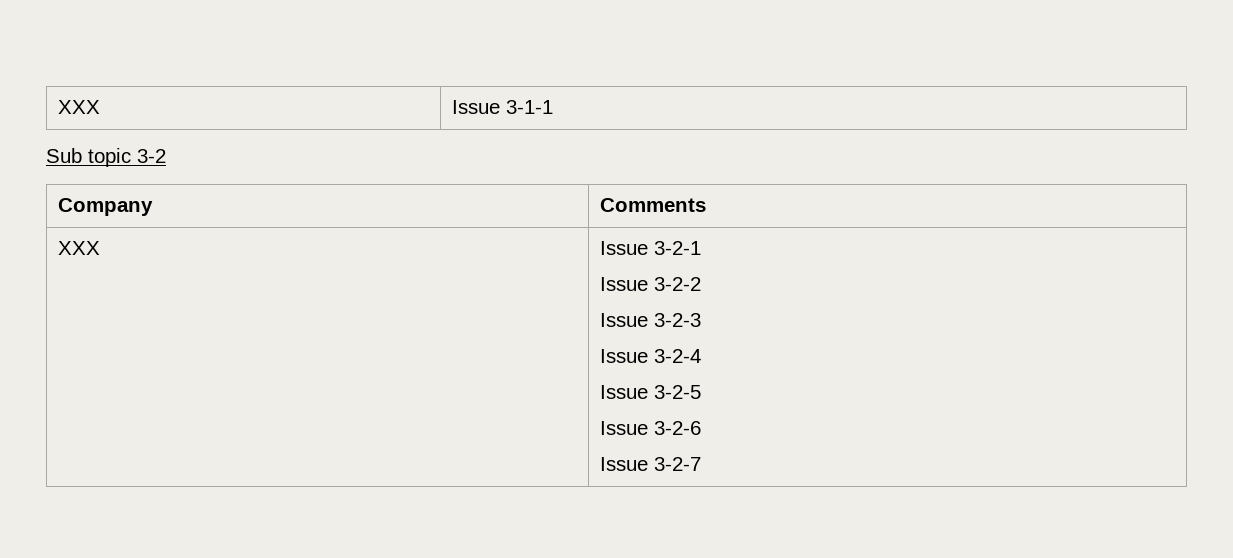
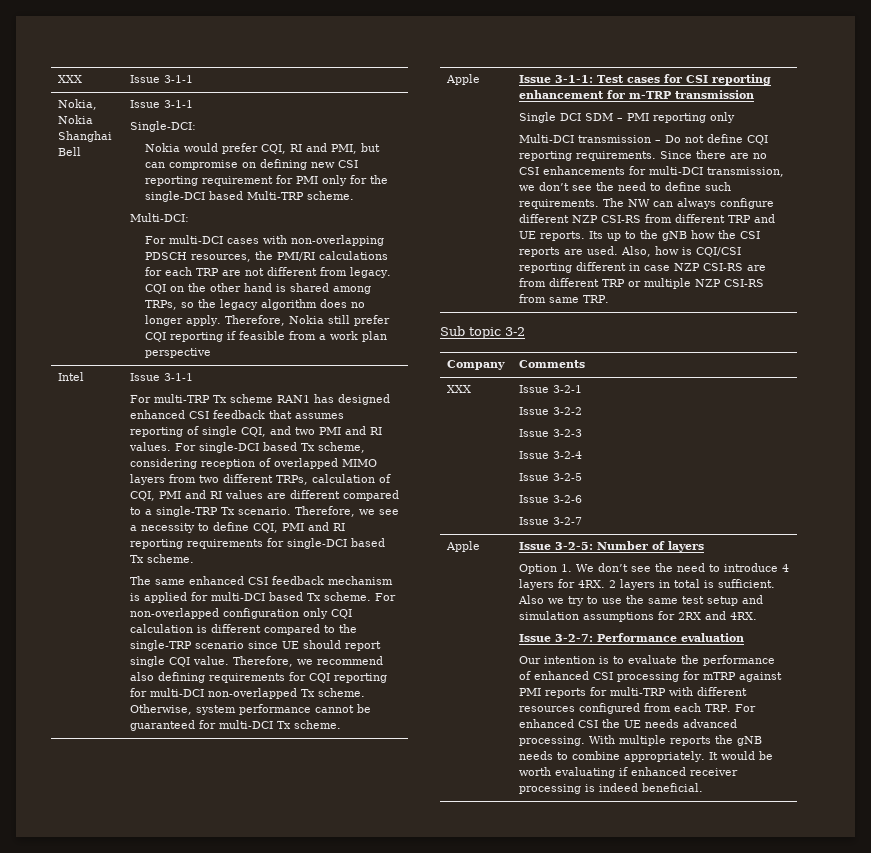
(554, 107) none -> [58,99,98,110] [58,115,94,124] [58,131,113,142] [58,147,82,156] [130,100,194,108] [130,121,197,132] [144,143,380,154] [144,159,358,170] [144,175,388,186] [144,191,354,202] [130,213,190,222] [144,235,384,246] [144,251,388,262] [144,267,391,278] [144,283,371,294] [144,299,365,310] [144,315,390,326] [144,331,387,342] [144,348,211,358] [58,372,85,381] [130,373,194,381] [130,394,391,405] [130,410,345,419] [130,426,383,437] [129,442,366,453] [130,458,378,469] [130,474,392,485] [130,490,400,501] [130,506,400,517] [130,522,346,533] [130,538,386,549] [130,554,195,563] [130,576,394,585] [130,592,397,603] [130,608,353,619] [130,624,358,635] [130,640,382,651] [130,656,384,667] [130,672,388,683] [130,688,366,699] [130,704,372,715] [130,720,342,731] [446,74,481,85] [519,74,772,85] [519,90,755,99] [519,112,736,123] [519,134,769,145] [519,150,768,161] [519,166,785,177] [519,182,732,191] [519,198,775,209] [519,214,776,223] [519,230,761,241] [519,246,742,257] [519,262,767,273] [519,278,765,289] [519,294,610,303] // Nokia, Nokia Shanghai Bell | Issue 3-1-1 // Single-DCI: // Nokia would prefer CQI, RI and PMI, but can compromise on defining new CSI reporting requirement for PMI only for the single-DCI based Multi-TRP scheme. // Multi-DCI: // For multi-DCI cases with non-overlapping PDSCH resources, the PMI/RI calculations for each TRP are not different from legacy. CQI on the other hand is shared among TRPs, so the legacy algorithm does no longer apply. Therefore, Nokia still prefer CQI reporting if feasible from a work plan perspective // Intel | Issue 3-1-1 // For multi-TRP Tx scheme RAN1 has designed enhanced CSI feedback that assumes reporting of single CQI, and two PMI and RI values. For single-DCI based Tx scheme, considering reception of overlapped MIMO layers from two different TRPs, calculation of CQI, PMI and RI values are different compared to a single-TRP Tx scenario. Therefore, we see a necessity to define CQI, PMI and RI reporting requirements for single-DCI based Tx scheme. // The same enhanced CSI feedback mechanism is applied for multi-DCI based Tx scheme. For non-overlapped configuration only CQI calculation is different compared to the single-TRP scenario since UE should report single CQI value. Therefore, we recommend also defining requirements for CQI reporting for multi-DCI non-overlapped Tx scheme. Otherwise, system performance cannot be guaranteed for multi-DCI Tx scheme. // Apple | Issue 3-1-1: Test cases for CSI reporting enhancement for m-TRP transmission // Single DCI SDM – PMI reporting only // Multi-DCI transmission – Do not define CQI reporting requirements. Since there are no CSI enhancements for multi-DCI transmission, we don’t see the need to define such requirements. The NW can always configure different NZP CSI-RS from different TRP and UE reports. Its up to the gNB how the CSI reports are used. Also, how is CQI/CSI reporting different in case NZP CSI-RS are from different TRP or multiple NZP CSI-RS from same TRP.
(702, 464) none -> [446,541,481,552] [519,541,705,552] [519,563,790,574] [519,579,776,590] [518,595,764,606] [519,611,758,622] [519,633,745,642] [519,655,776,666] [519,671,783,682] [519,687,748,698] [519,703,757,714] [519,719,738,728] [519,735,763,746] [519,751,774,762] [519,767,739,778] [519,783,704,794] // Apple | Issue 3-2-5: Number of layers // Option 1. We don’t see the need to introduce 4 layers for 4RX. 2 layers in total is sufficient. Also we try to use the same test setup and simulation assumptions for 2RX and 4RX. // Issue 3-2-7: Performance evaluation // Our intention is to evaluate the performance of enhanced CSI processing for mTRP against PMI reports for multi-TRP with different resources configured from each TRP. For enhanced CSI the UE needs advanced processing. With multiple reports the gNB needs to combine appropriately. It would be worth evaluating if enhanced receiver processing is indeed beneficial.

